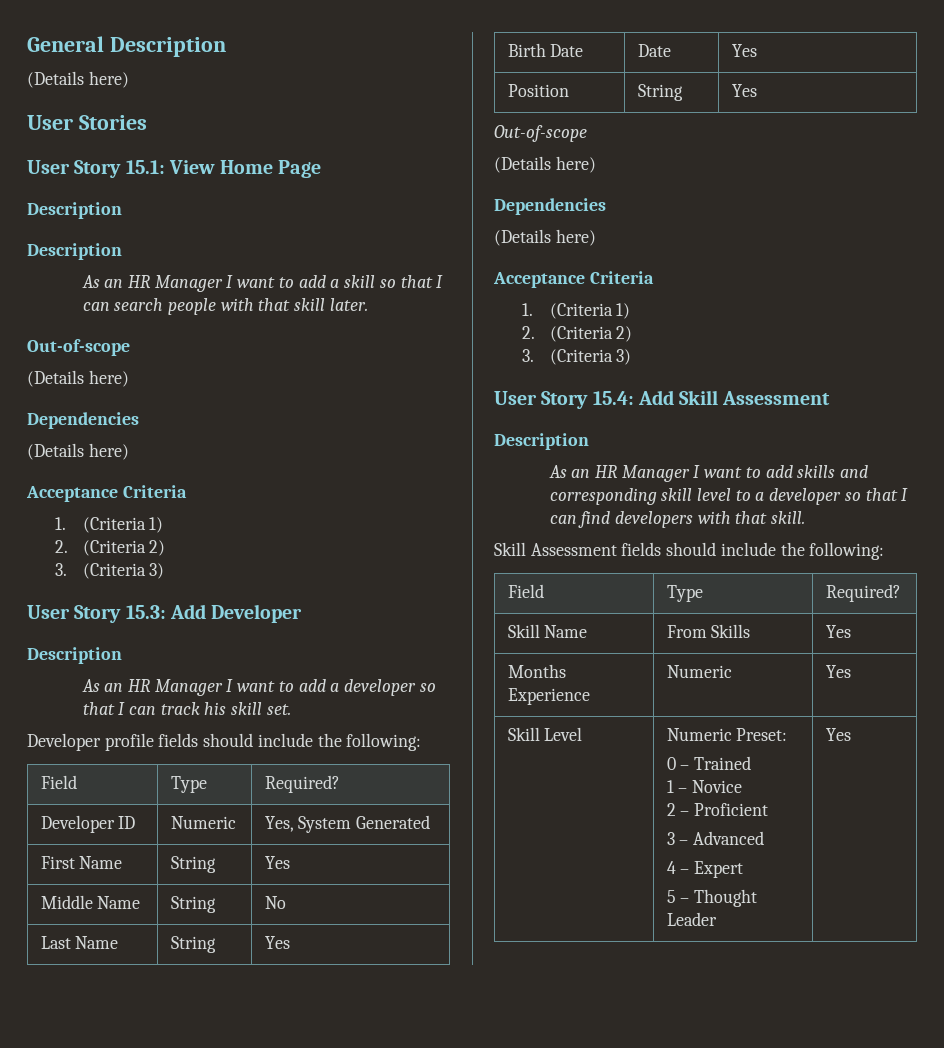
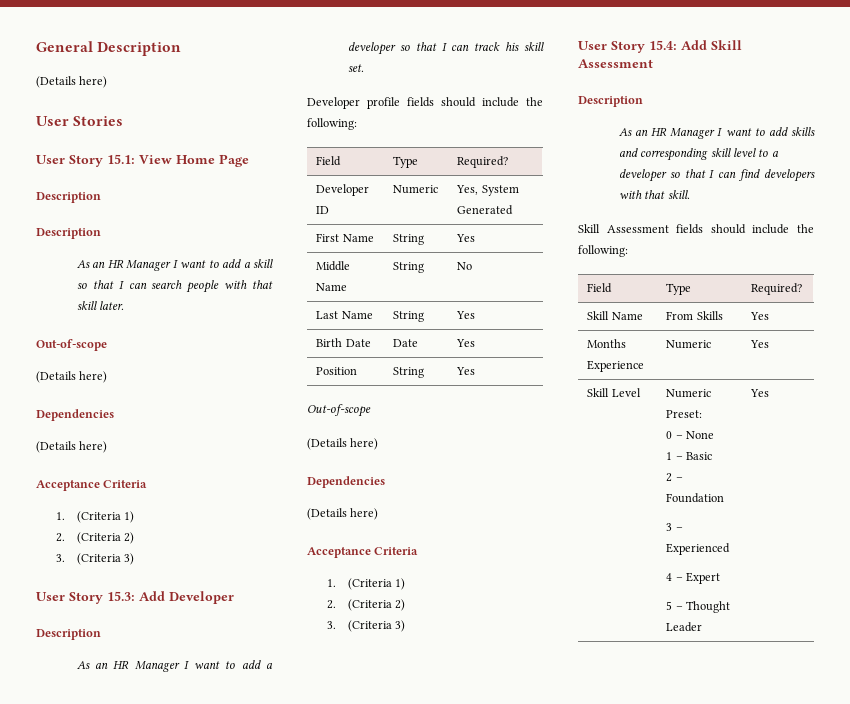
[680,756,752,770] – Trained -> [675,431,714,439] – None
[692,780,743,793] Novice -> [685,452,712,460] Basic
[694,803,769,816] Proficient -> [666,493,725,503] Foundation
[693,831,765,845] Advanced -> [666,543,731,555] Experienced

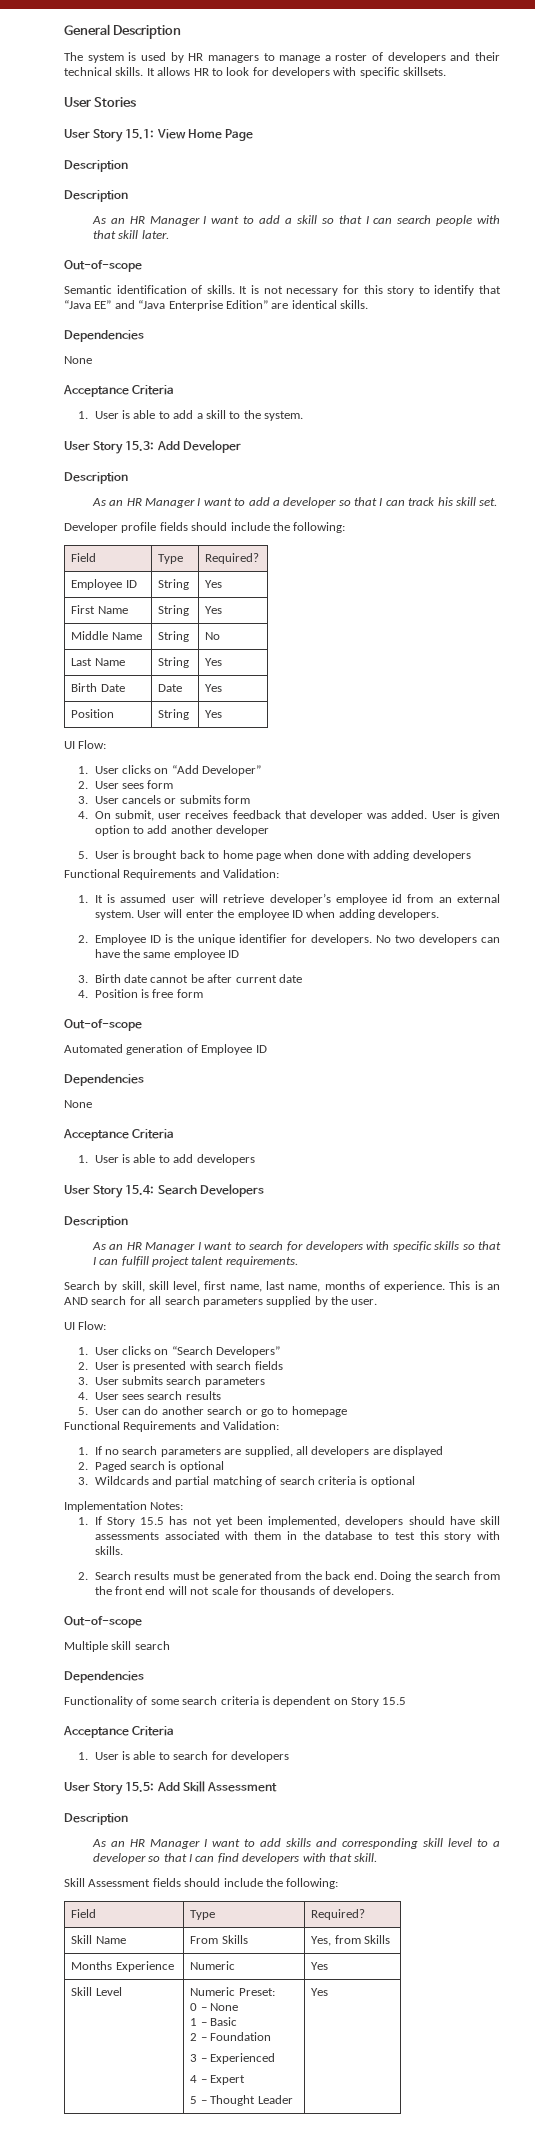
[36,76,108,88] (Details here) -> [64,52,501,63] [64,67,447,78] The system is used by HR managers to manage a roster of developers and their technical skills. It allows HR to look for developers with specific skillsets.
[36,371,108,383] [36,409,114,421] [36,441,108,453] [36,480,148,491] [56,511,135,523] [56,532,135,544] [56,553,135,565] (Details here) // Dependencies // (Details here) // Acceptance Criteria // 1. (Criteria 1) // 2. (Criteria 2) // 3. (Criteria 3) -> [64,285,502,296] [64,300,368,311] [64,330,144,342] [64,356,92,364] [63,385,175,397] [78,410,304,421] Semantic identification of skills. It is not necessary for this story to identify that “Java EE” and “Java Enterprise Edition” are identical skills. // Dependencies // None // Acceptance Criteria // 1. User is able to add a skill to the system.
[316,184,370,196] Developer -> [71,579,123,590] Employee
[393,185,439,194] [456,185,519,196] [457,205,514,215] Numeric | Yes, System Generated -> [158,579,190,590] [205,580,223,588] String | Yes
[307,404,371,417] [307,438,379,450] [307,476,385,488] [307,508,379,520] [307,547,419,558] [327,578,406,590] [327,599,406,611] [327,620,406,632] [578,40,677,53] Out-of-scope // (Details here) // Dependencies // (Details here) // Acceptance Criteria // 1. (Criteria 1) // 2. (Criteria 2) // 3. (Criteria 3) // User Story 15.4: -> [64,740,107,749] [78,765,262,776] [78,780,174,789] [78,795,251,804] [78,810,501,821] [94,825,270,836] [78,850,471,861] [64,869,280,880] [78,893,500,905] [94,909,440,920] [78,934,500,945] [94,949,240,960] [78,974,302,983] [78,989,203,998] [64,1019,142,1031] [64,1044,267,1055] [64,1074,144,1086] [64,1100,92,1108] [63,1129,175,1141] [78,1154,255,1165] [64,1184,264,1198] [64,1216,128,1228] [91,1241,501,1252] [92,1256,298,1267] [64,1281,500,1292] [64,1296,378,1307] [64,1321,107,1330] [78,1346,281,1357] [78,1361,283,1372] [78,1376,265,1387] [78,1391,221,1400] [78,1406,347,1417] [64,1421,280,1432] [78,1446,444,1457] [78,1461,224,1472] [78,1476,415,1487] [64,1501,184,1512] [78,1516,501,1527] [94,1531,501,1542] [94,1546,123,1555] [78,1571,500,1582] [94,1586,395,1597] [64,1616,142,1628] [64,1641,170,1652] [64,1671,144,1683] [64,1696,407,1707] [63,1726,175,1738] [78,1751,289,1762] [64,1782,155,1795] UI Flow: // 1. User clicks on “Add Developer” // 2. User sees form // 3. User cancels or submits form // 4. On submit, user receives feedback that developer was added. User is given option to add another developer // 5. User is brought back to home page when done with adding developers // Functional Requirements and Validation: // 1. It is assumed user will retrieve developer’s employee id from an external system. User will enter the employee ID when adding developers. // 2. Employee ID is the unique identifier for developers. No two developers can have the same employee ID // 3. Birth date cannot be after current date // 4. Position is free form // Out-of-scope // Automated generation of Employee ID // Dependencies // None // Acceptance Criteria // 1. User is able to add developers // User Story 15.4: Search Developers // Description // As an HR Manager I want to search for developers with specific skills so that I can fulfill project talent requirements. // Search by skill, skill level, first name, last name, months of experience. This is an AND search for all search parameters supplied by the user. // UI Flow: // 1. User clicks on “Search Developers” // 2. User is presented with search fields // 3. User submits search parameters // 4. User sees search results // 5. User can do another search or go to homepage // Functional Requirements and Validation: // 1. If no search parameters are supplied, all developers are displayed // 2. Paged search is optional // 3. Wildcards and partial matching of search criteria is optional // Implementation Notes: // 1. If Story 15.5 has not yet been implemented, developers should have skill assessments associated with them in the database to test this story with skills. // 2. Search results must be generated from the back end. Doing the search from the front end will not scale for thousands of developers. // Out-of-scope // Multiple skill search // Dependencies // Functionality of some search criteria is dependent on Story 15.5 // Acceptance Criteria // 1. User is able to search for developers // User Story 15.5:
[750,312,770,320] Yes -> [311,1935,391,1946] Yes, from Skills

